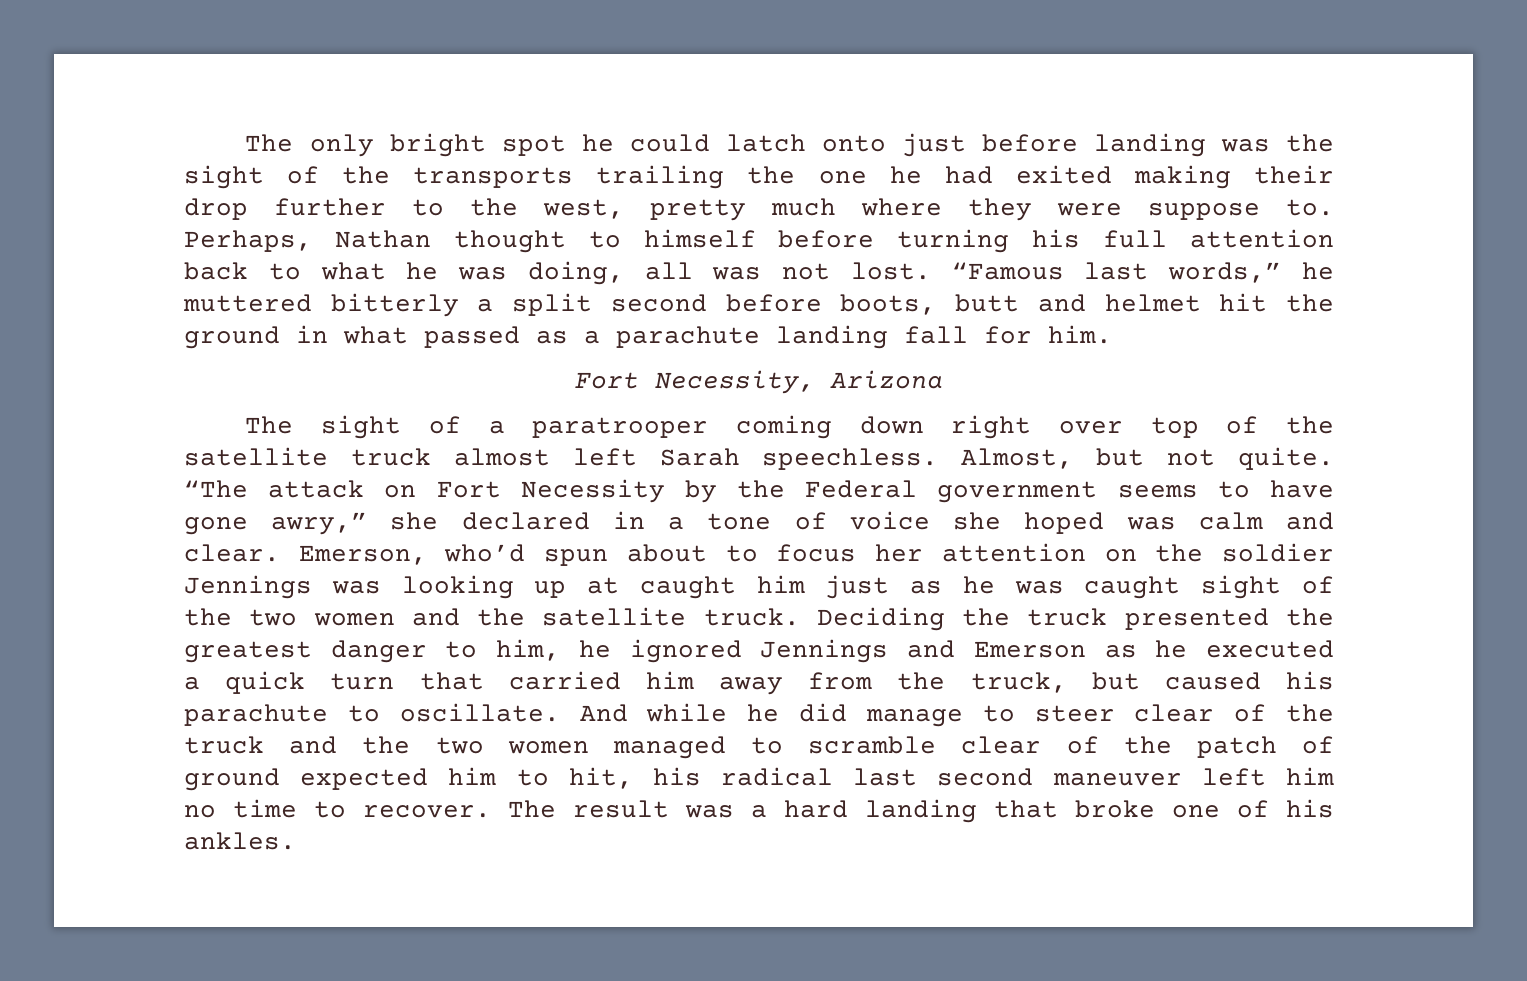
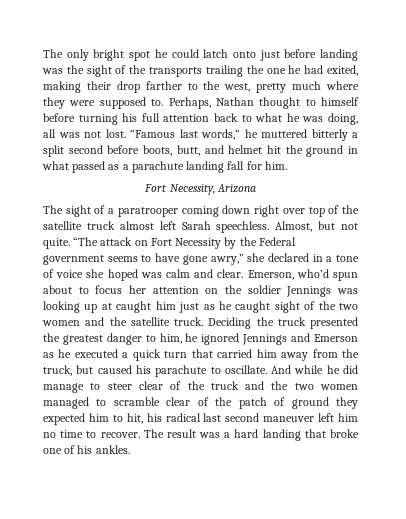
[1015,165,1112,184] exited -> [326,65,358,76] exited,
[274,198,386,216] further -> [145,81,182,90] farther
[1148,203,1260,220] suppose -> [99,97,146,109] supposed
[955,294,1020,312] butt -> [176,145,200,156] butt,
[1014,581,1064,594] was -> (232, 305) none
(280, 779) none -> [335,397,358,409] they

